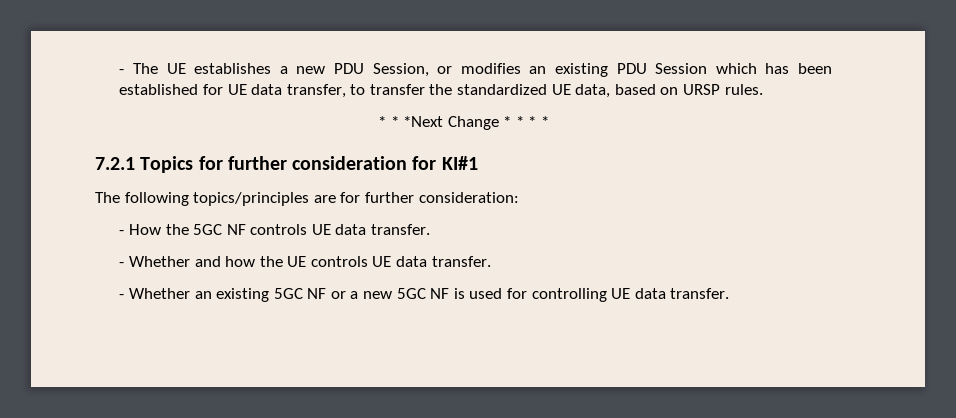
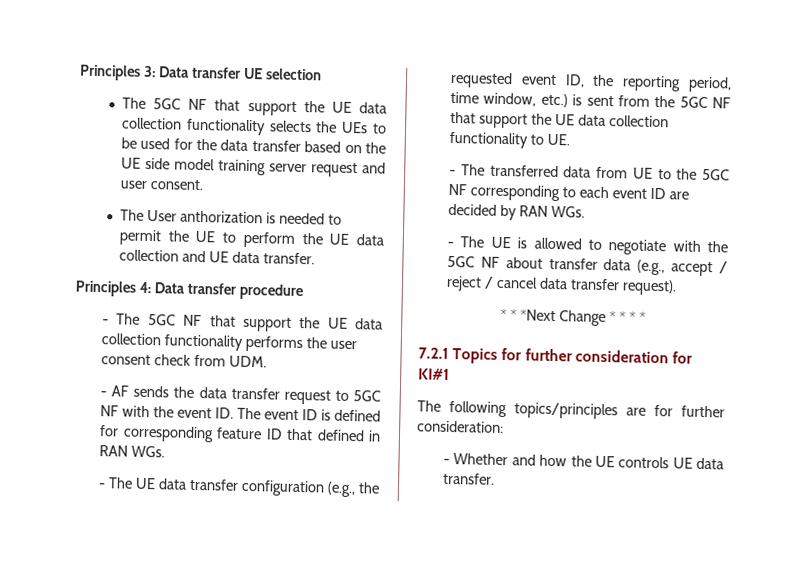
[119,63,832,77] [119,84,763,98] - The UE establishes a new PDU Session, or modifies an existing PDU Session which has been established for UE data transfer, to transfer the standardized UE data, based on URSP rules. -> [79,64,322,81] [121,97,387,116] [121,117,388,136] [120,137,386,154] [120,157,386,178] [119,179,204,191] [119,209,342,225] [118,229,384,248] [118,249,315,265] [75,280,304,301] [102,313,383,332] [101,333,357,353] [101,354,267,368] [100,385,382,405] [100,405,381,422] [99,425,381,443] [99,445,165,458] [98,477,380,498] [450,71,732,93] [450,91,731,109] [450,111,669,129] [449,131,570,149] [449,164,730,181] [448,183,689,202] [448,203,585,221] [447,236,728,256] [447,255,728,277] [446,275,677,296] Principles 3: Data transfer UE selection // The 5GC NF that support the UE data collection functionality selects the UEs to be used for the data transfer based on the UE side model training server request and user consent. // The User anthorization is needed to permit the UE to perform the UE data collection and UE data transfer. // Principles 4: Data transfer procedure // - The 5GC NF that support the UE data collection functionality performs the user consent check from UDM. // - AF sends the data transfer request to 5GC NF with the event ID. The event ID is defined for corresponding feature ID that defined in RAN WGs. // - The UE data transfer configuration (e.g., the requested event ID, the reporting period, time window, etc.) is sent from the 5GC NF that support the UE data collection functionality to UE. // - The transferred data from UE to the 5GC NF corresponding to each event ID are decided by RAN WGs. // - The UE is allowed to negotiate with the 5GC NF about transfer data (e.g., accept / reject / cancel data transfer request).
[119,224,431,235] // - How the 5GC NF controls UE data transfer. -> (504, 427) none
[119,288,730,302] // - Whether an existing 5GC NF or a new 5GC NF is used for controlling UE data transfer. -> (496, 478) none

